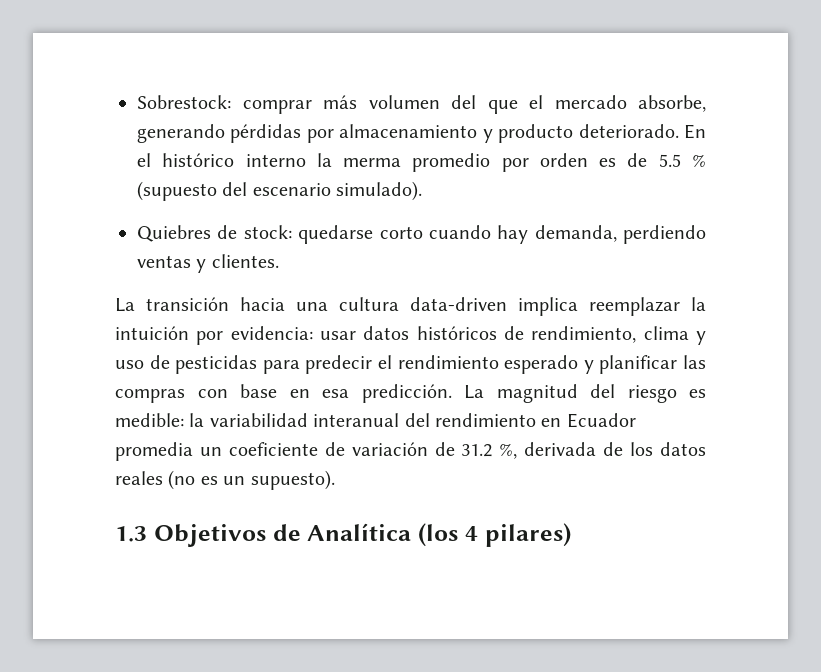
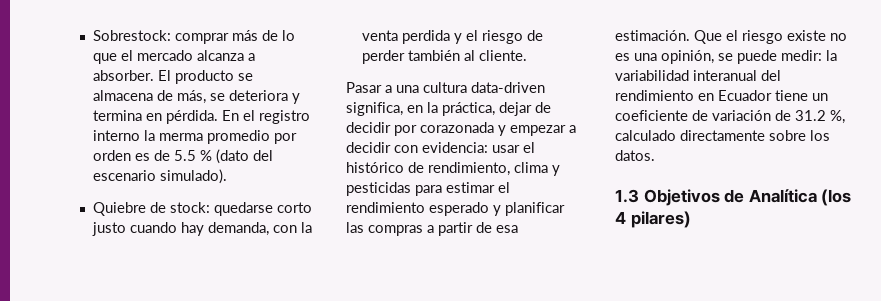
[368,95,476,109] volumen del -> [261,30,295,41] de lo
[638,95,706,112] [137,124,679,143] absorbe, generando pérdidas por almacenamiento y producto deteriorado. -> [196,50,255,61] [92,70,253,84] [92,90,300,104] [92,110,218,124] alcanza a absorber. El producto se almacena de más, se deteriora y termina en pérdida.
[162,153,235,167] histórico -> [258,110,310,124] registro
[137,181,217,201] (supuesto -> [215,149,249,164] (dato
[137,225,211,242] Quiebres -> [92,202,146,216] Quiebre
(423, 232) none -> [91,222,126,236] justo
[623,225,706,244] [137,254,279,273] [115,297,706,316] [115,326,497,345] perdiendo ventas y clientes. // La transición hacia una cultura data-driven implica reemplazar la intuición por evidencia: usar datos históricos -> [272,222,312,233] [361,30,543,44] [361,50,527,64] [346,82,545,93] [346,102,551,116] [346,122,576,136] [346,142,535,153] [346,162,404,173] con la venta perdida y el riesgo de perder también al cliente. // Pasar a una cultura data-driven significa, en la práctica, dejar de decidir por corazonada y empezar a decidir con evidencia: usar el histórico
[115,355,170,369] uso de -> (560, 170) none
[305,355,373,374] predecir -> [446,182,495,193] estimar
[197,384,706,403] [115,413,184,427] con base en esa predicción. La magnitud del riesgo es medible: -> [427,222,518,236] [615,30,847,44] [615,50,822,64] a partir de esa estimación. Que el riesgo existe no es una opinión, se puede medir:
[115,442,193,461] promedia -> [775,90,808,101] tiene
[524,442,707,456] [115,470,335,490] derivada de los datos reales (no es un supuesto). -> [615,130,830,141] [615,150,655,161] calculado directamente sobre los datos.

